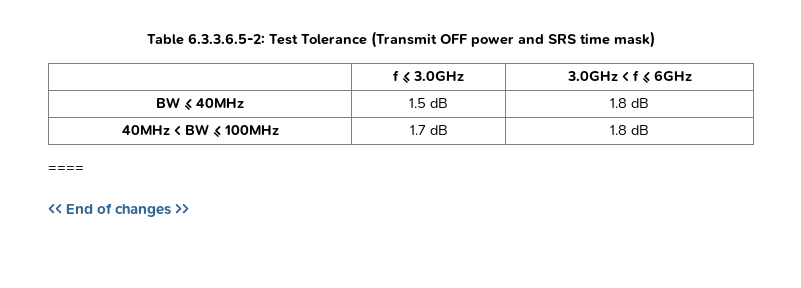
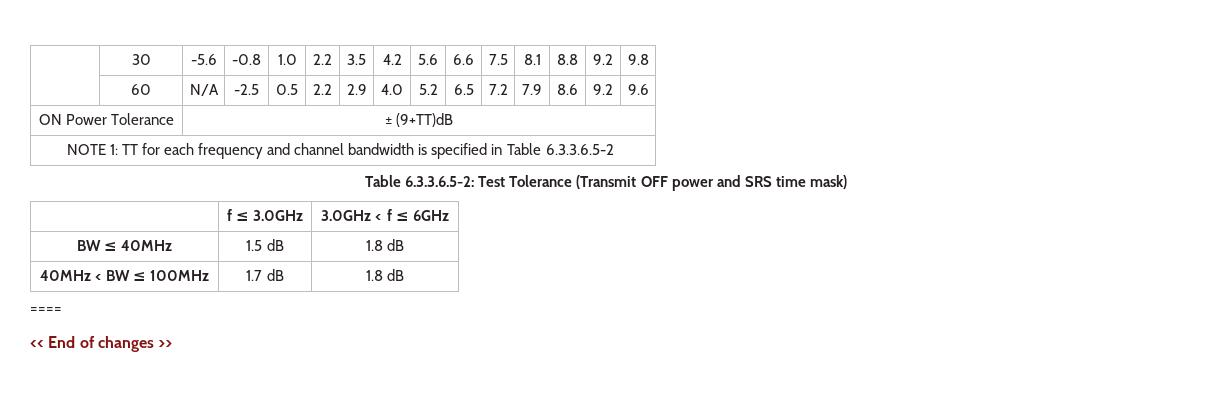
(147, 39) none -> [131,54,151,65] [190,54,217,65] [232,54,261,65] [277,54,297,65] [313,54,332,65] [347,54,366,65] [382,54,402,65] [418,54,438,65] [453,54,474,65] [488,54,508,65] [523,54,541,65] [557,54,578,65] [593,54,613,65] [627,54,649,65] [131,84,151,95] [189,84,219,96] [234,84,259,95] [276,84,298,95] [313,84,332,95] [346,84,367,95] [381,84,403,95] [418,84,438,95] [453,84,474,95] [488,84,508,95] [522,84,542,95] [557,84,578,95] [593,84,613,95] [627,84,649,95] [38,113,175,125] [384,113,454,127] [66,143,614,159] | 30 | -5.6 | -0.8 | 1.0 | 2.2 | 3.5 | 4.2 | 5.6 | 6.6 | 7.5 | 8.1 | 8.8 | 9.2 | 9.8 // | 60 | N/A | -2.5 | 0.5 | 2.2 | 2.9 | 4.0 | 5.2 | 6.5 | 7.2 | 7.9 | 8.6 | 9.2 | 9.6 // ON Power Tolerance | ± (9+TT)dB // NOTE 1: TT for each frequency and channel bandwidth is specified in Table 6.3.3.6.5-2 //

